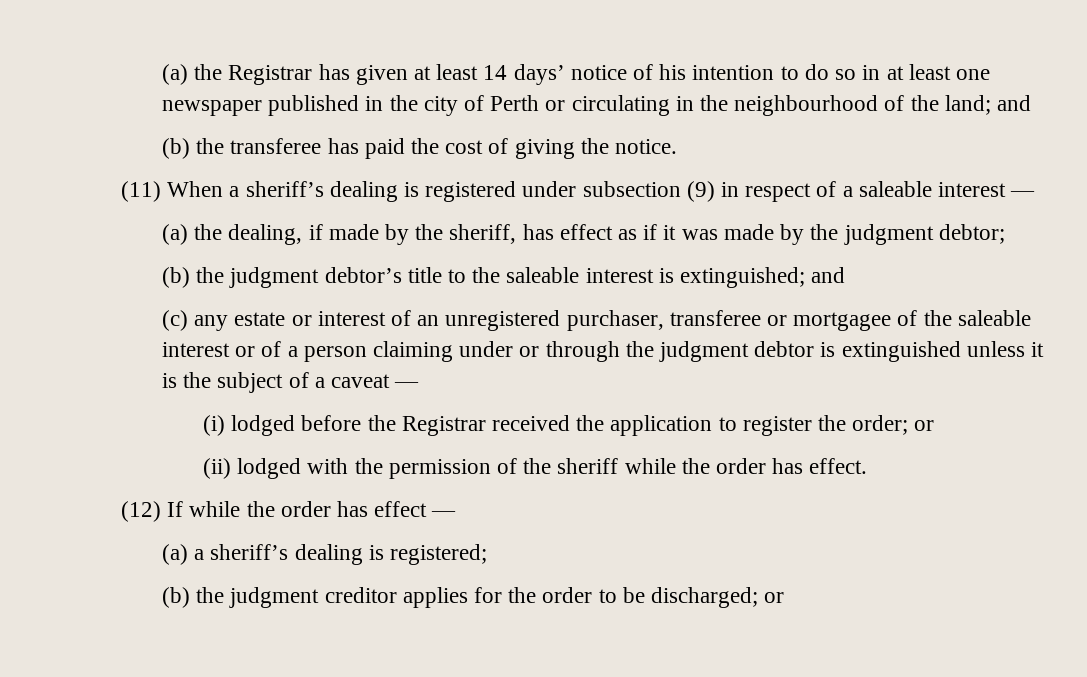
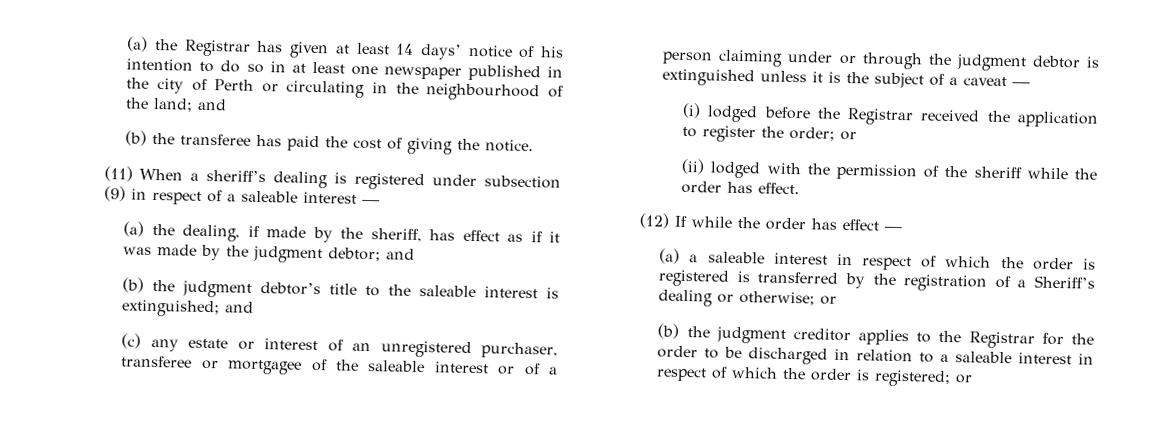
(1005, 234) none -> [386,248,416,260] and
[210,544,487,565] sheriff’s dealing is registered; -> [707,251,1096,271] [658,269,1095,292] [658,289,838,307] saleable interest in respect of which the order is registered is transferred by the registration of a Sheriff’s dealing or otherwise; or
(468, 597) none -> [916,330,1035,349] to the Registrar
[651,587,759,608] discharged; -> [748,347,1094,365] [656,366,952,388] discharged in relation to a saleable interest in respect of which the order is registered;

